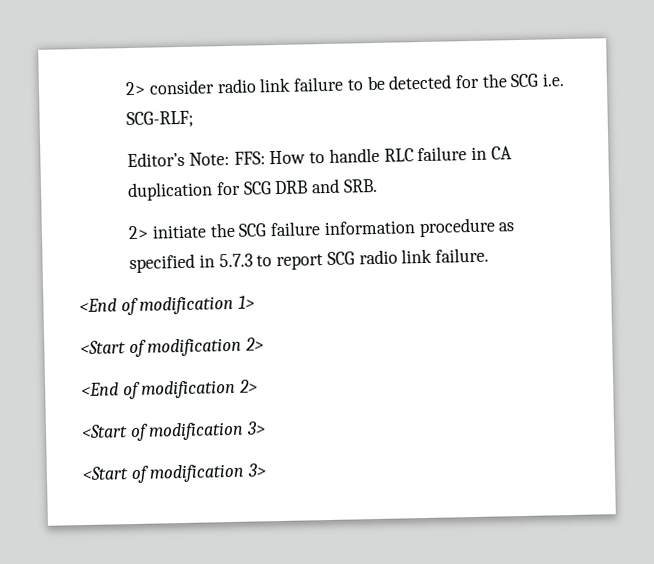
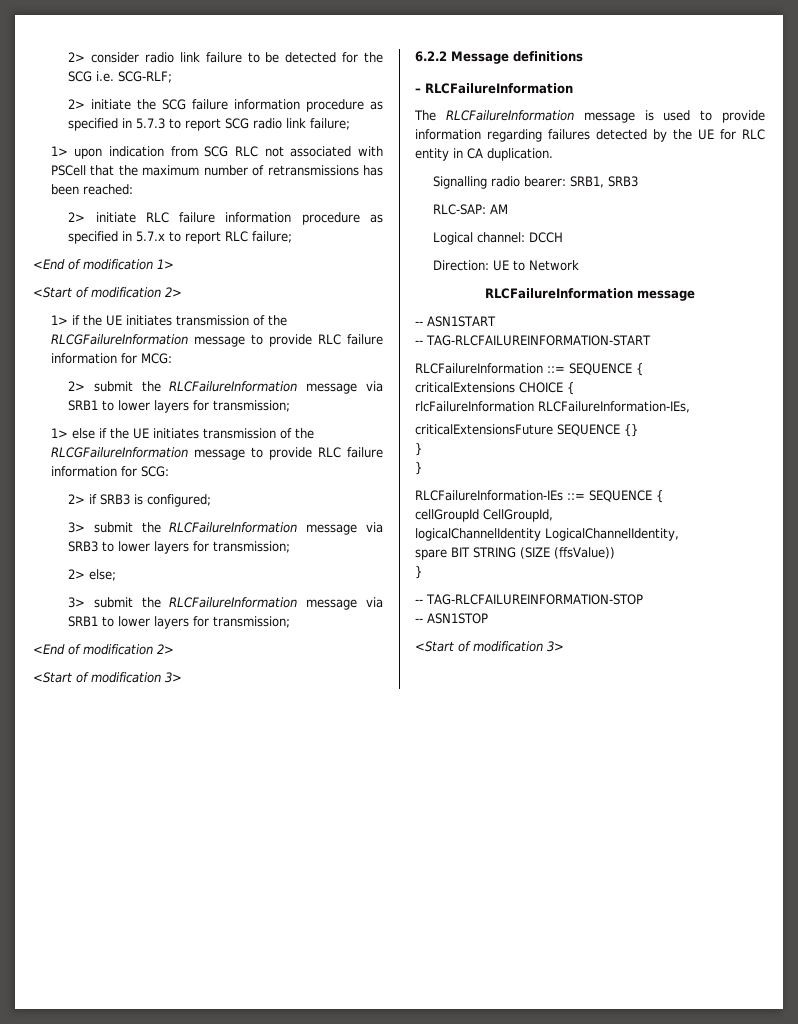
[127,146,512,168] [127,178,378,202] // Editor’s Note: FFS: How to handle RLC failure in CA duplication for SCG DRB and SRB. -> (173, 77) none
[435,247,490,263] failure. -> [310,118,351,130] [50,146,383,159] [50,165,383,176] [50,184,133,195] [68,212,384,225] [68,231,293,244] failure; // 1> upon indication from SCG RLC not associated with PSCell that the maximum number of retransmissions has been reached: // 2> initiate RLC failure information procedure as specified in 5.7.x to report RLC failure;
(265, 344) none -> [50,315,287,326] [50,334,383,347] [50,353,172,364] [68,381,383,394] [68,400,291,413] [50,428,314,439] [50,447,383,460] [50,466,169,477] [68,494,212,507] [68,522,383,535] [68,541,291,554] [68,569,117,581] [68,597,383,610] [68,616,291,629] // 1> if the UE initiates transmission of the RLCGFailureInformation message to provide RLC failure information for MCG: // 2> submit the RLCFailureInformation message via SRB1 to lower layers for transmission; // 1> else if the UE initiates transmission of the RLCGFailureInformation message to provide RLC failure information for SCG: // 2> if SRB3 is configured; // 3> submit the RLCFailureInformation message via SRB3 to lower layers for transmission; // 2> else; // 3> submit the RLCFailureInformation message via SRB1 to lower layers for transmission;
(267, 428) none -> [415,51,583,64] [415,83,573,94] [414,110,765,123] [415,129,765,142] [415,148,553,161] [432,176,638,189] [432,204,508,215] [432,232,563,245] [432,260,579,271] [485,288,695,301] [415,316,496,327] [415,335,651,346] [415,363,643,376] [415,382,574,395] [415,401,690,413] [415,424,638,437] [415,443,422,456] [415,462,422,475] [415,490,663,503] [415,509,553,522] [415,528,679,541] [415,547,615,560] [415,566,422,579] [415,594,643,605] [415,613,488,624] // 6.2.2 Message definitions // – RLCFailureInformation // The RLCFailureInformation message is used to provide information regarding failures detected by the UE for RLC entity in CA duplication. // Signalling radio bearer: SRB1, SRB3 // RLC-SAP: AM // Logical channel: DCCH // Direction: UE to Network // RLCFailureInformation message // -- ASN1START // -- TAG-RLCFAILUREINFORMATION-START // RLCFailureInformation ::= SEQUENCE { // criticalExtensions CHOICE { // rlcFailureInformation RLCFailureInformation-IEs, // criticalExtensionsFuture SEQUENCE {} // } // } // RLCFailureInformation-IEs ::= SEQUENCE { // cellGroupId CellGroupId, // logicalChannelIdentity LogicalChannelIdentity, // spare BIT STRING (SIZE (ffsValue)) // } // -- TAG-RLCFAILUREINFORMATION-STOP // -- ASN1STOP

